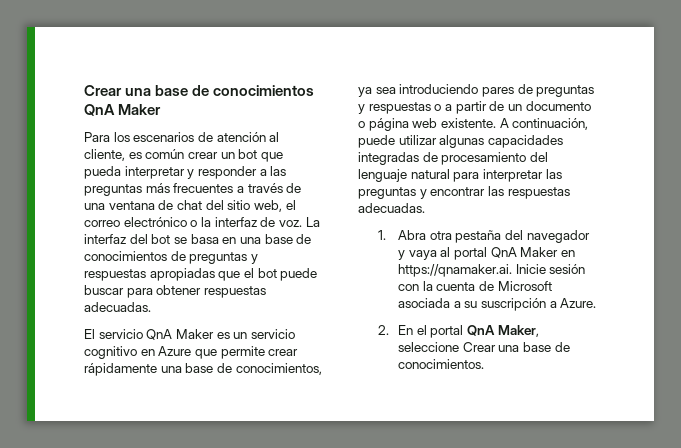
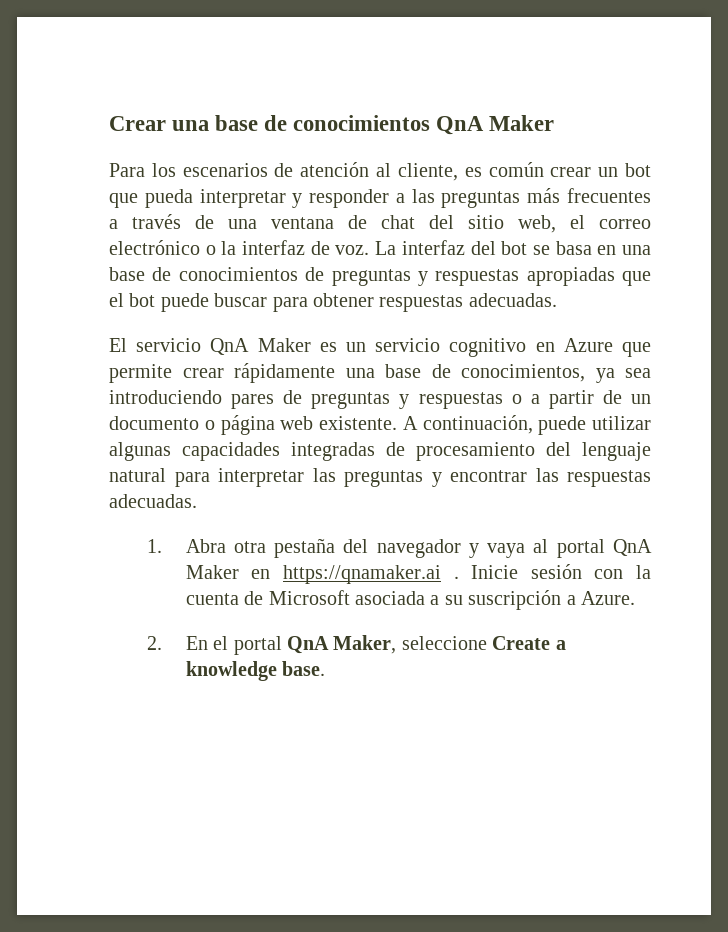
[398,264,513,277] https://qnamaker.ai. -> [282,565,459,584] https://qnamaker.ai .
[462,342,570,352] [398,359,485,369] Crear una base de conocimientos. -> [492,636,566,650] [185,661,326,681] Create a knowledge base.

